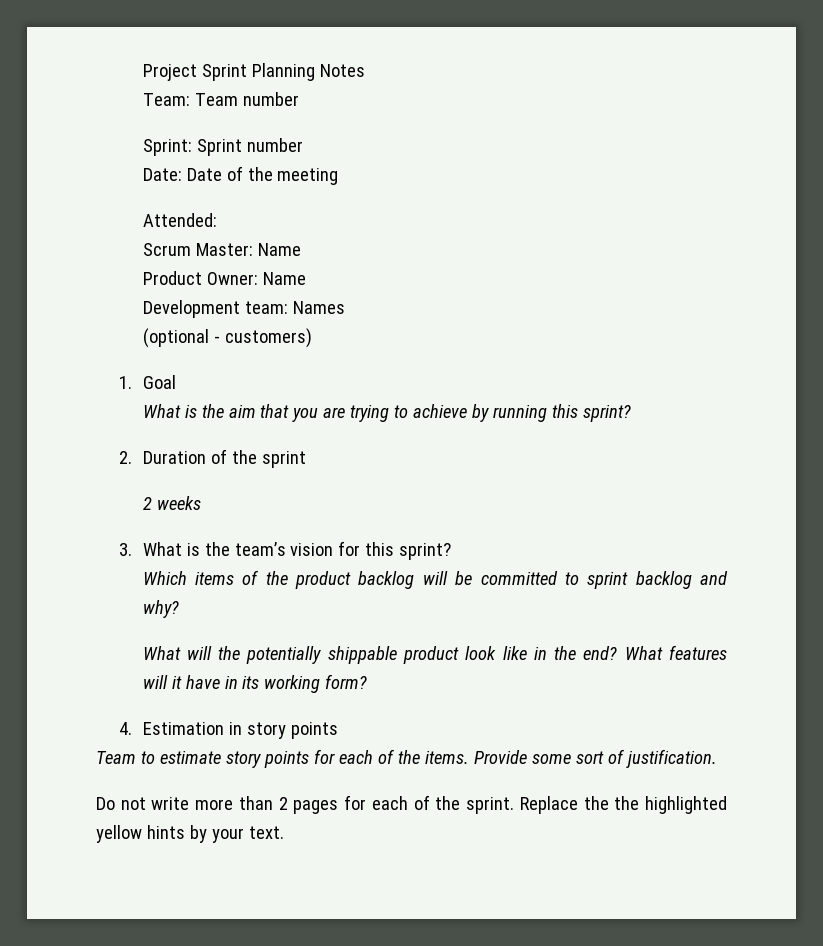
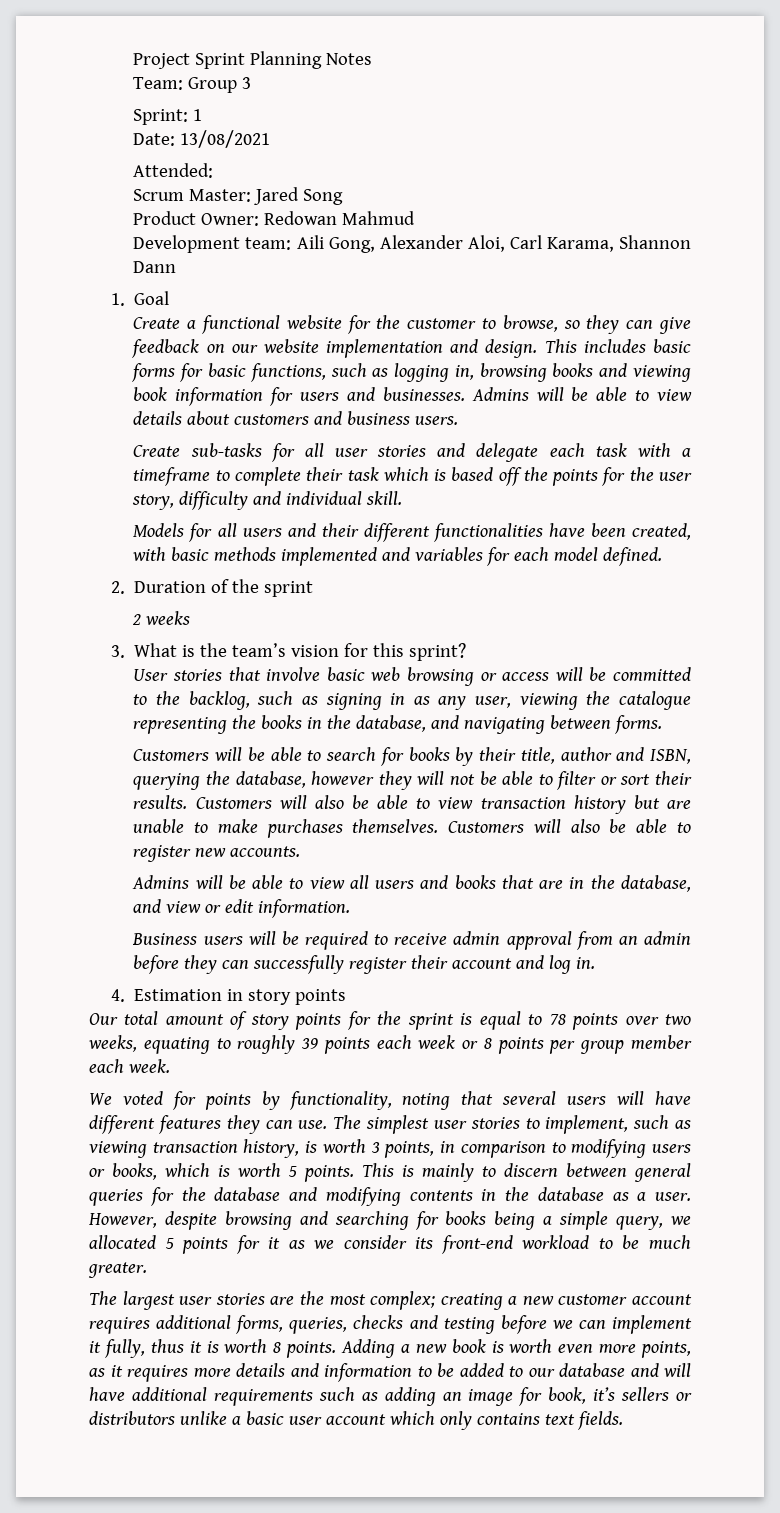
[194,92,299,106] Team number -> [188,77,252,93] Group 3
[196,138,303,156] Sprint number -> [193,109,203,121] 1
[186,166,339,185] Date of the meeting -> [180,130,271,148] 13/08/2021
[257,243,301,256] Name -> [254,187,344,205] Jared Song
[262,272,306,285] Name -> [264,211,416,225] Redowan Mahmud
[292,301,345,314] [142,328,312,348] [119,375,176,389] [142,404,632,422] Names // (optional - customers) // 1. Goal // What is the aim that you are trying to achieve by running this sprint? -> [296,235,691,253] [133,261,177,273] [111,291,170,306] [133,315,691,334] [132,339,691,358] [132,363,691,382] [133,387,692,406] [133,411,459,425] [133,443,691,462] [133,467,692,486] [132,491,403,510] [133,523,691,542] [132,547,663,566] Aili Gong, Alexander Aloi, Carl Karama, Shannon Dann // 1. Goal // Create a functional website for the customer to browse, so they can give feedback on our website implementation and design. This includes basic forms for basic functions, such as logging in, browsing books and viewing book information for users and businesses. Admins will be able to view details about customers and business users. // Create sub-tasks for all user stories and delegate each task with a timeframe to complete their task which is based off the points for the user story, difficulty and individual skill. // Models for all users and their different functionalities have been created, with basic methods implemented and variables for each model defined.
[142,570,728,589] [142,600,179,618] [142,645,728,664] [142,674,368,693] Which items of the product backlog will be committed to sprint backlog and why? // What will the potentially shippable product look like in the end? What features will it have in its working form? -> [133,667,691,686] [133,691,691,710] [133,715,663,734] [133,747,691,766] [133,771,692,790] [133,795,691,814] [133,819,691,838] [133,845,301,862] [132,875,692,892] [133,899,351,918] [132,931,691,950] [133,955,596,974] User stories that involve basic web browsing or access will be committed to the backlog, such as signing in as any user, viewing the catalogue representing the books in the database, and navigating between forms. // Customers will be able to search for books by their title, author and ISBN, querying the database, however they will not be able to filter or sort their results. Customers will also be able to view transaction history but are unable to make purchases themselves. Customers will also be able to register new accounts. // Admins will be able to view all users and books that are in the database, and view or edit information. // Business users will be required to receive admin approval from an admin before they can successfully register their account and log in.
[96,749,717,768] [96,795,728,814] [96,825,284,843] Team to estimate story points for each of the items. Provide some sort of justification. // Do not write more than 2 pages for each of the sprint. Replace the the highlighted yellow hints by your text. -> [89,1011,692,1030] [88,1035,692,1054] [89,1059,170,1073] [89,1091,691,1110] [89,1115,691,1134] [89,1139,692,1158] [89,1163,691,1182] [89,1187,691,1206] [88,1211,691,1230] [89,1235,691,1254] [88,1262,147,1278] [89,1291,692,1310] [89,1315,693,1334] [89,1339,691,1358] [89,1363,691,1382] [89,1387,692,1406] [89,1411,623,1430] Our total amount of story points for the sprint is equal to 78 points over two weeks, equating to roughly 39 points each week or 8 points per group member each week. // We voted for points by functionality, noting that several users will have different features they can use. The simplest user stories to implement, such as viewing transaction history, is worth 3 points, in comparison to modifying users or books, which is worth 5 points. This is mainly to discern between general queries for the database and modifying contents in the database as a user. However, despite browsing and searching for books being a simple query, we allocated 5 points for it as we consider its front-end workload to be much greater. // The largest user stories are the most complex; creating a new customer account requires additional forms, queries, checks and testing before we can implement it fully, thus it is worth 8 points. Adding a new book is worth even more points, as it requires more details and information to be added to our database and will have additional requirements such as adding an image for book, it’s sellers or distributors unlike a basic user account which only contains text fields.

